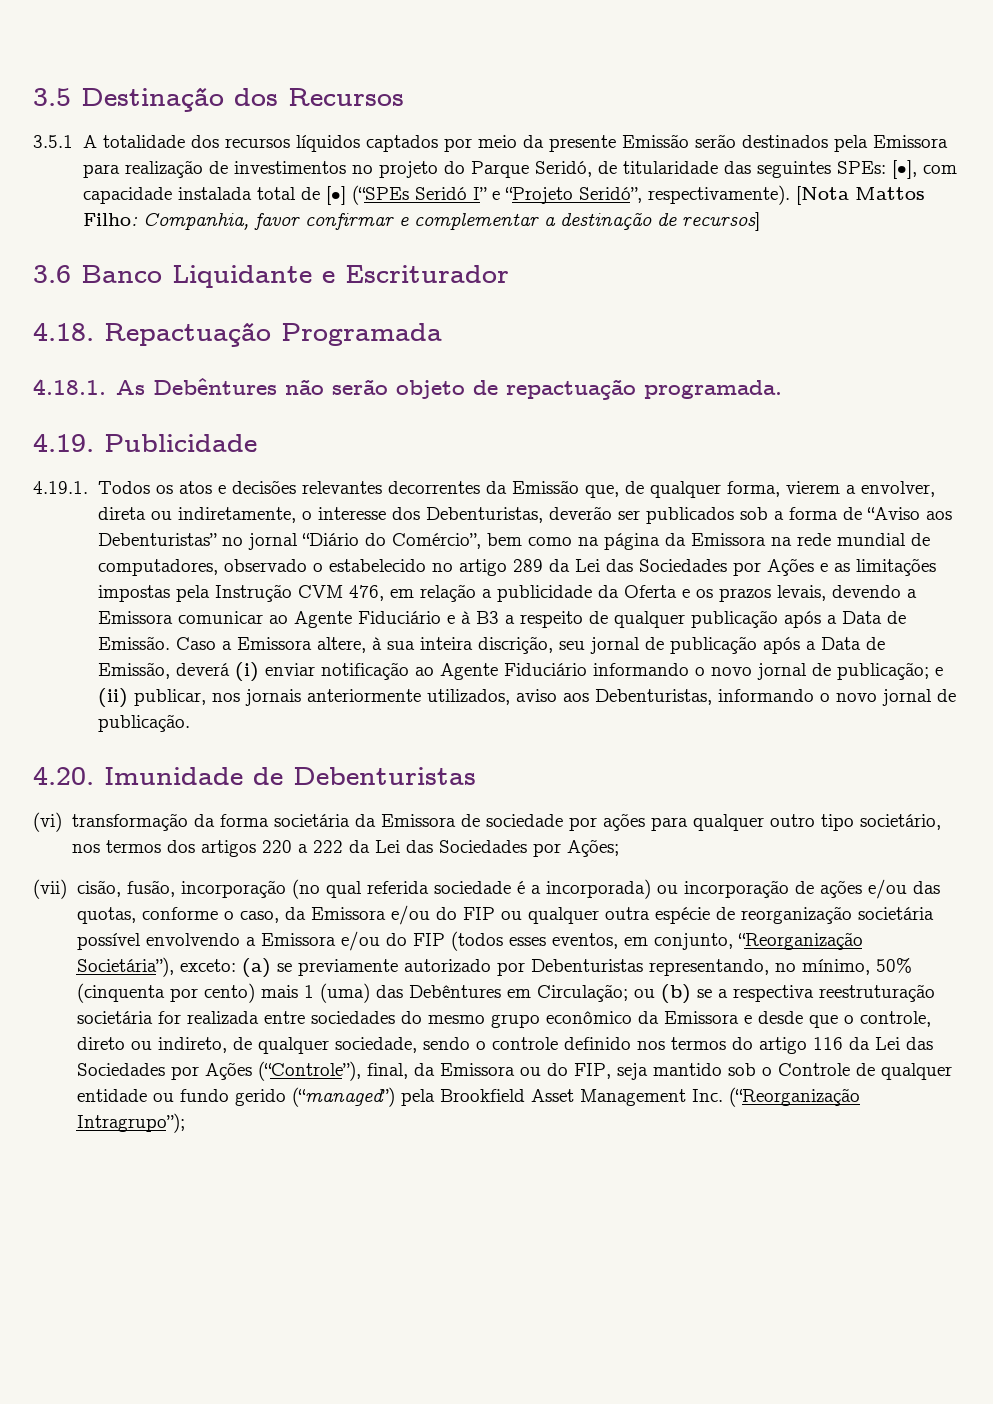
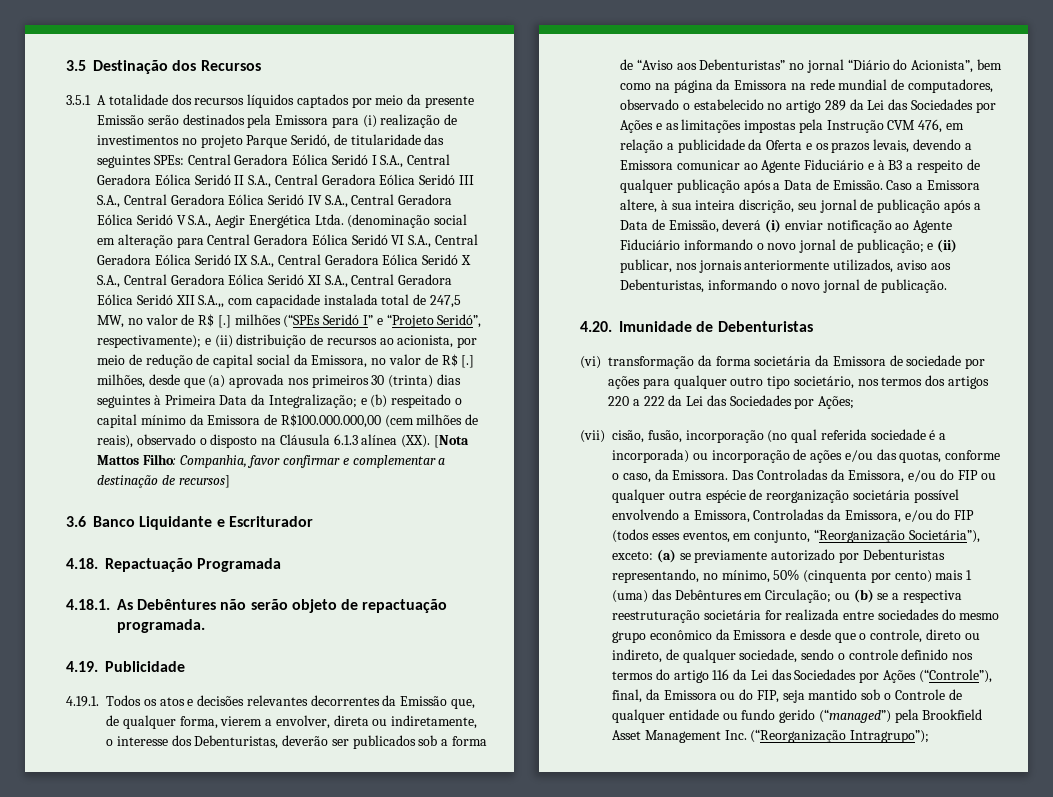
(120, 171) none -> [362,115,377,128] (i)
[443,161,465,174] do -> (243, 141) none
[891,160,917,179] [•], -> [187,154,451,168] [97,174,475,188] [97,194,453,208] [97,214,468,228] [97,234,479,248] [97,254,472,268] [97,274,453,288] [97,294,225,308] Central Geradora Eólica Seridó I S.A., Central Geradora Eólica Seridó II S.A., Central Geradora Eólica Seridó III S.A., Central Geradora Eólica Seridó IV S.A., Central Geradora Eólica Seridó V S.A., Aegir Energética Ltda. (denominação social em alteração para Central Geradora Eólica Seridó VI S.A., Central Geradora Eólica Seridó IX S.A., Central Geradora Eólica Seridó X S.A., Central Geradora Eólica Seridó XI S.A., Central Geradora Eólica Seridó XII S.A.,,
[325,186,346,205] [•] -> [430,295,462,308] [97,314,281,328] 247,5 MW, no valor de R$ [.] milhões
[647,185,790,205] respectivamente). -> [97,334,478,348] [97,354,475,368] [97,374,462,388] [97,394,463,408] [97,414,479,428] [97,434,431,448] respectivamente); e (ii) distribuição de recursos ao acionista, por meio de redução de capital social da Emissora, no valor de R$ [.] milhões, desde que (a) aprovada nos primeiros 30 (trinta) dias seguintes à Primeira Data da Integralização; e (b) respeitado o capital mínimo da Emissora de R$100.000.000,00 (cem milhões de reais), observado o disposto na Cláusula 6.1.3 alínea (XX).
[391,533,481,549] Comércio”, -> [911,60,974,73] Acionista”,
[310,907,386,920] Emissora -> [672,469,905,483] Emissora. Das Controladas da Emissora,
[260,933,336,946] Emissora -> [693,509,901,523] Emissora, Controladas da Emissora,

